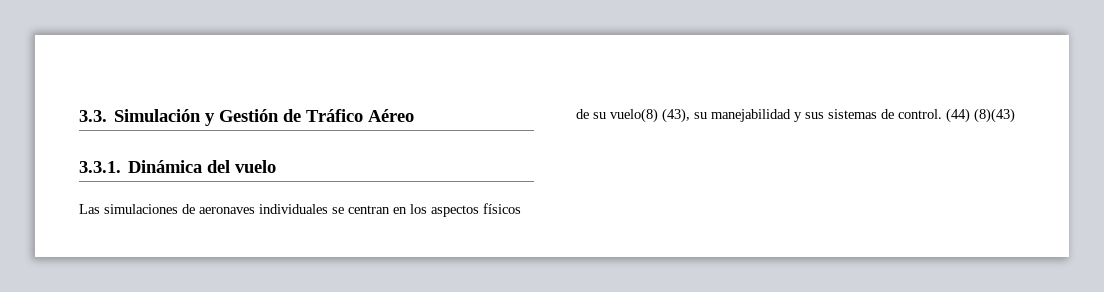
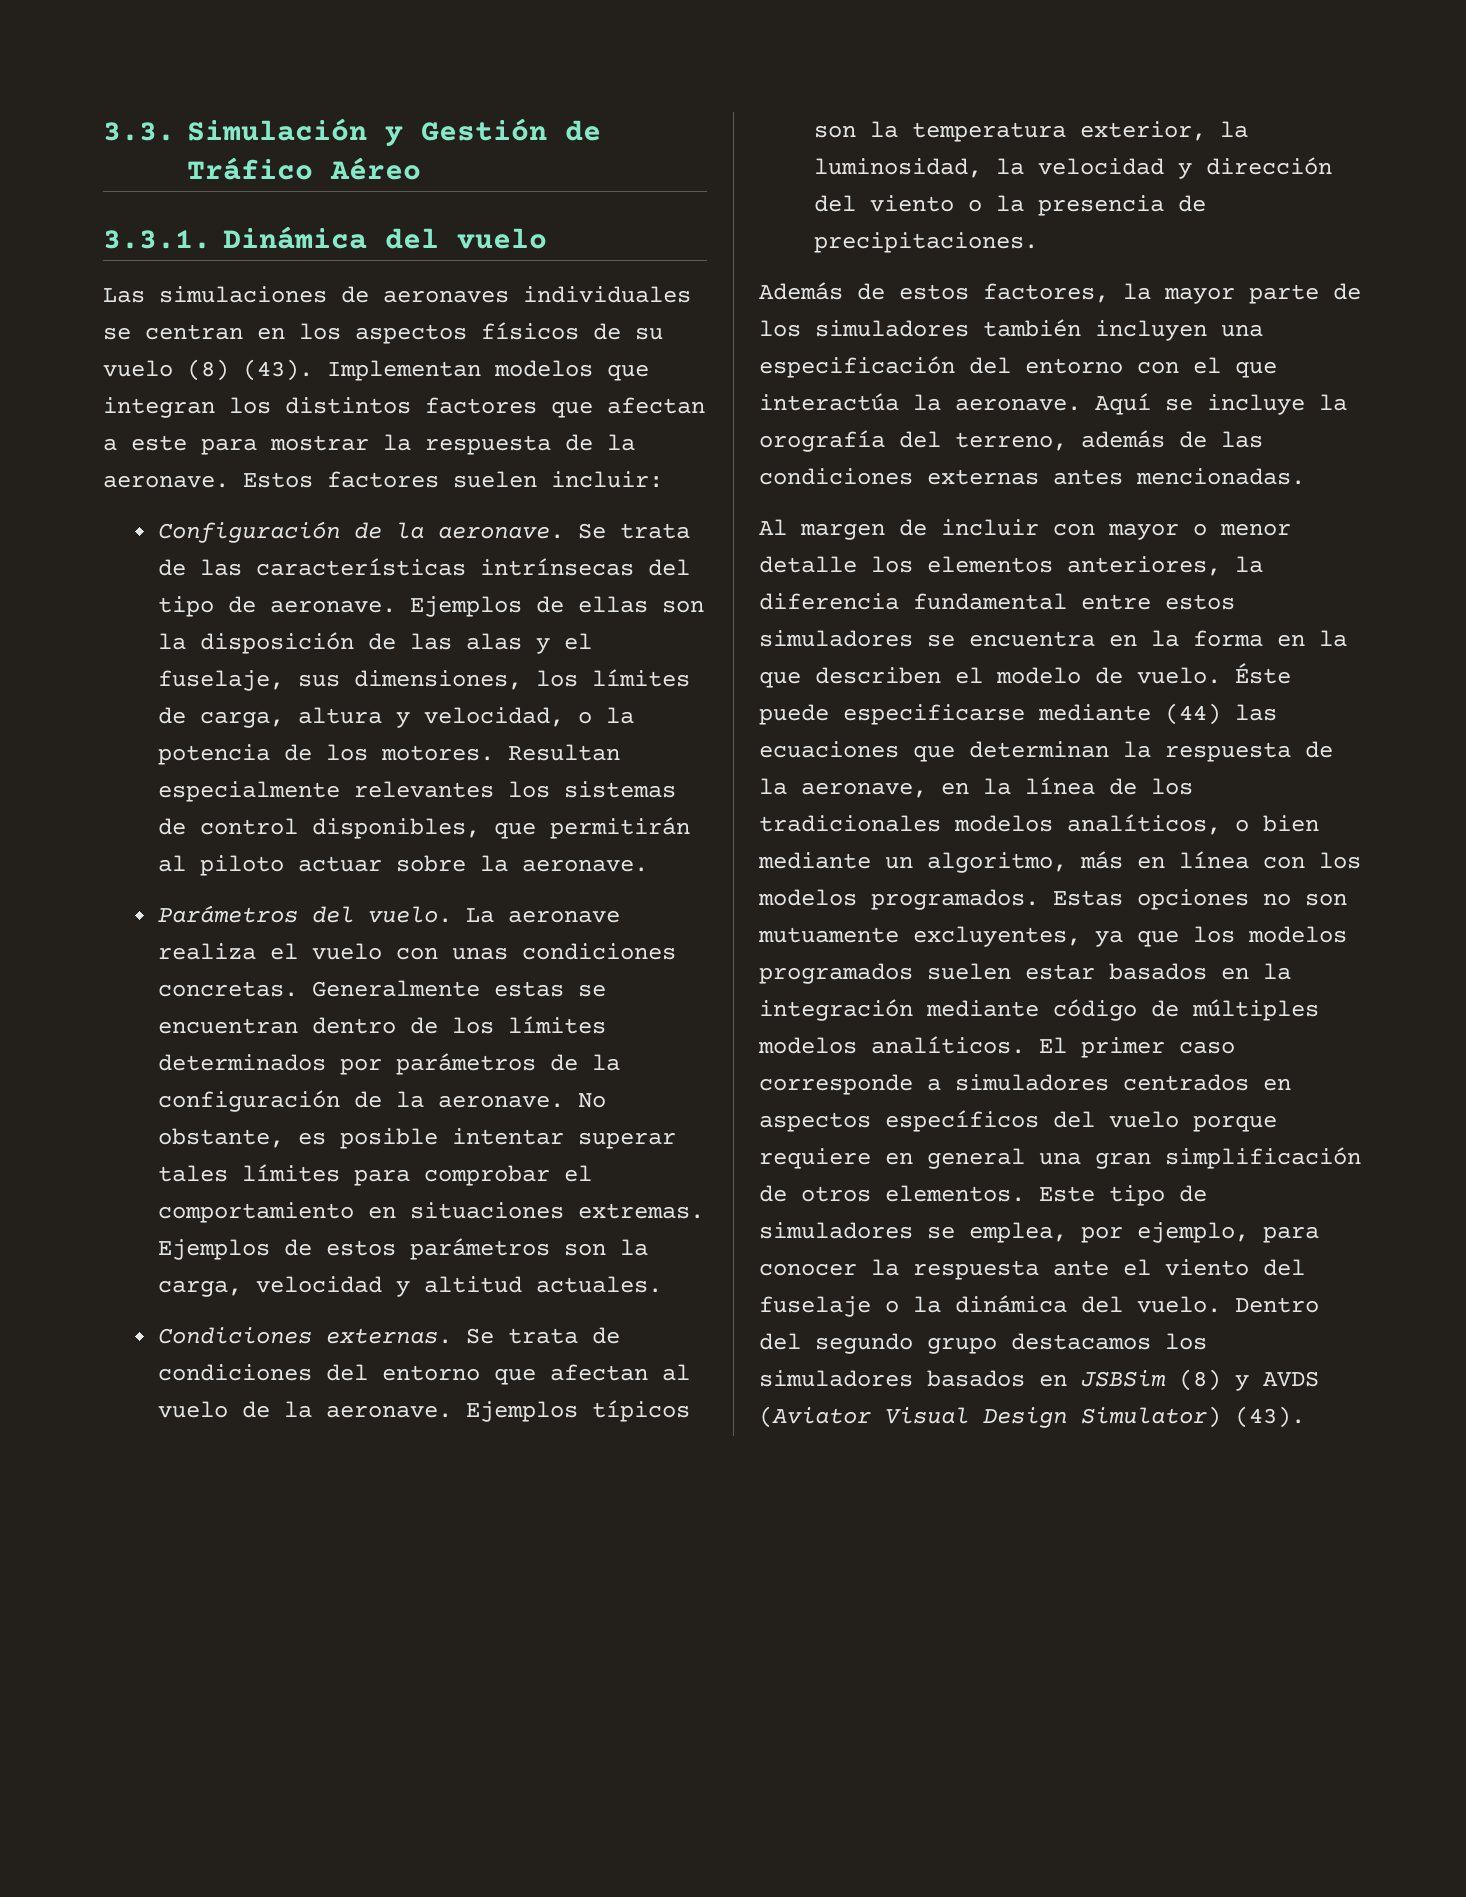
[610,108,1015,123] vuelo(8) (43), su manejabilidad y sus sistemas de control. (44) (8)(43) -> [103,359,649,381] [103,397,705,418] [103,434,635,455] [103,471,663,488] [157,521,690,543] [157,558,690,576] [157,596,704,617] [157,632,592,654] [157,669,690,691] [157,707,634,728] [157,744,620,765] [157,781,676,802] [157,817,690,839] [157,855,648,876] [157,905,620,923] [157,943,676,960] [157,980,606,997] [157,1016,606,1034] [157,1053,620,1075] [157,1090,606,1112] [157,1128,676,1149] [157,1164,592,1186] [157,1202,704,1223] [157,1238,648,1260] [157,1276,662,1297] [157,1327,620,1344] [157,1364,690,1385] [157,1400,690,1422] [813,121,1248,142] [813,157,1332,179] [813,195,1206,216] [813,232,1038,253] [759,282,1361,304] [759,319,1263,341] [759,356,1277,378] [759,393,1347,415] [759,430,1263,452] [759,468,1305,485] [759,519,1291,540] [759,556,1263,576] [759,593,1235,610] [759,630,1347,647] [759,663,1291,688] [759,703,1277,725] [759,741,1333,762] [759,777,1193,798] [759,814,1319,835] [758,851,1361,873] [758,889,1347,910] [758,926,1347,947] [759,963,1291,984] [759,999,1319,1021] [758,1036,1235,1058] [759,1074,1291,1095] [759,1110,1277,1132] [759,1147,1361,1169] [759,1185,1207,1206] [759,1222,1319,1243] [759,1259,1305,1280] [759,1295,1319,1317] [759,1333,1207,1354] [759,1369,1319,1391] [759,1406,1305,1428] vuelo (8) (43). Implementan modelos que integran los distintos factores que afectan a este para mostrar la respuesta de la aeronave. Estos factores suelen incluir: // Configuración de la aeronave. Se trata de las características intrínsecas del tipo de aeronave. Ejemplos de ellas son la disposición de las alas y el fuselaje, sus dimensiones, los límites de carga, altura y velocidad, o la potencia de los motores. Resultan especialmente relevantes los sistemas de control disponibles, que permitirán al piloto actuar sobre la aeronave. // Parámetros del vuelo. La aeronave realiza el vuelo con unas condiciones concretas. Generalmente estas se encuentran dentro de los límites determinados por parámetros de la configuración de la aeronave. No obstante, es posible intentar superar tales límites para comprobar el comportamiento en situaciones extremas. Ejemplos de estos parámetros son la carga, velocidad y altitud actuales. // Condiciones externas. Se trata de condiciones del entorno que afectan al vuelo de la aeronave. Ejemplos típicos son la temperatura exterior, la luminosidad, la velocidad y dirección del viento o la presencia de precipitaciones. // Además de estos factores, la mayor parte de los simuladores también incluyen una especificación del entorno con el que interactúa la aeronave. Aquí se incluye la orografía del terreno, además de las condiciones externas antes mencionadas. // Al margen de incluir con mayor o menor detalle los elementos anteriores, la diferencia fundamental entre estos simuladores se encuentra en la forma en la que describen el modelo de vuelo. Éste puede especificarse mediante (44) las ecuaciones que determinan la respuesta de la aeronave, en la línea de los tradicionales modelos analíticos, o bien mediante un algoritmo, más en línea con los modelos programados. Estas opciones no son mutuamente excluyentes, ya que los modelos programados suelen estar basados en la integración mediante código de múltiples modelos analíticos. El primer caso corresponde a simuladores centrados en aspectos específicos del vuelo porque requiere en general una gran simplificación de otros elementos. Este tipo de simuladores se emplea, por ejemplo, para conocer la respuesta ante el viento del fuselaje o la dinámica del vuelo. Dentro del segundo grupo destacamos los simuladores basados en JSBSim (8) y AVDS (Aviator Visual Design Simulator) (43).

